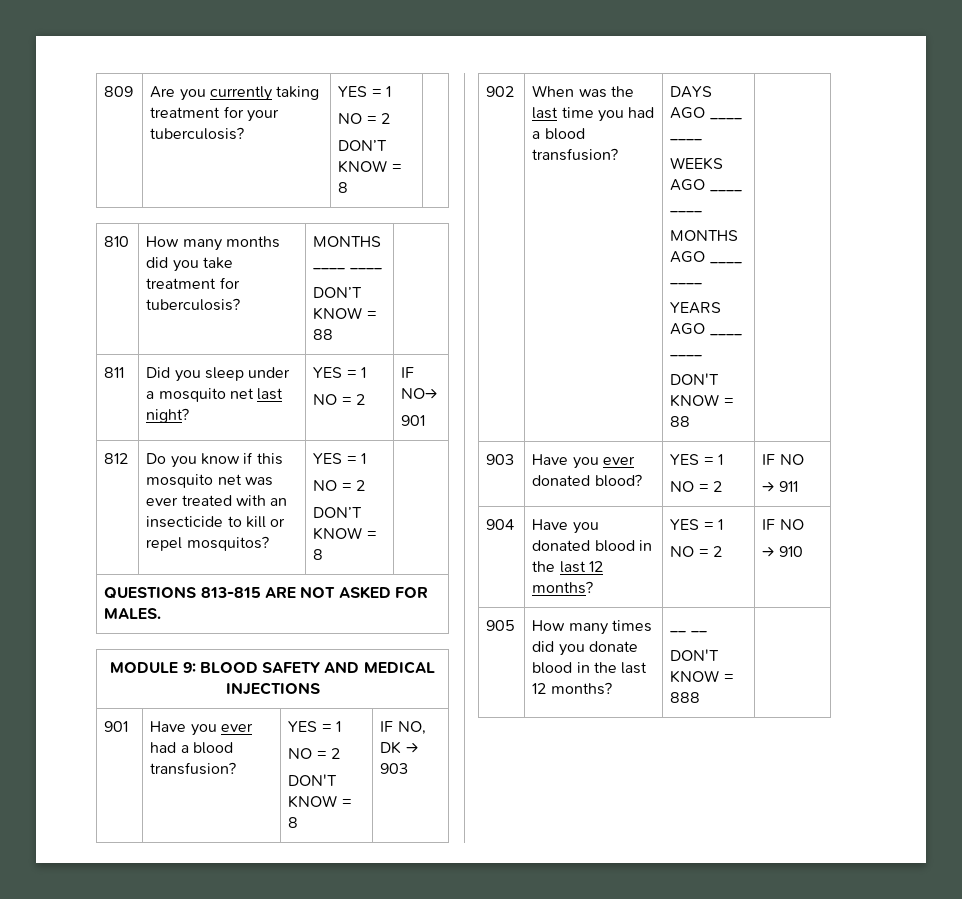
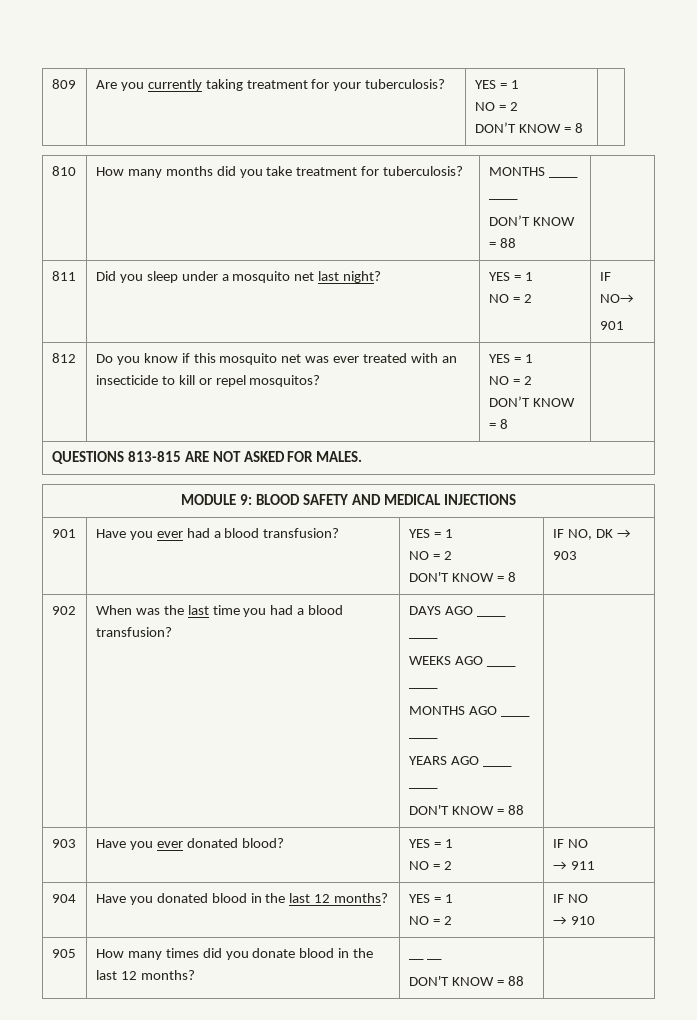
[670,692,701,703] 888 -> [507,976,524,986] 88

